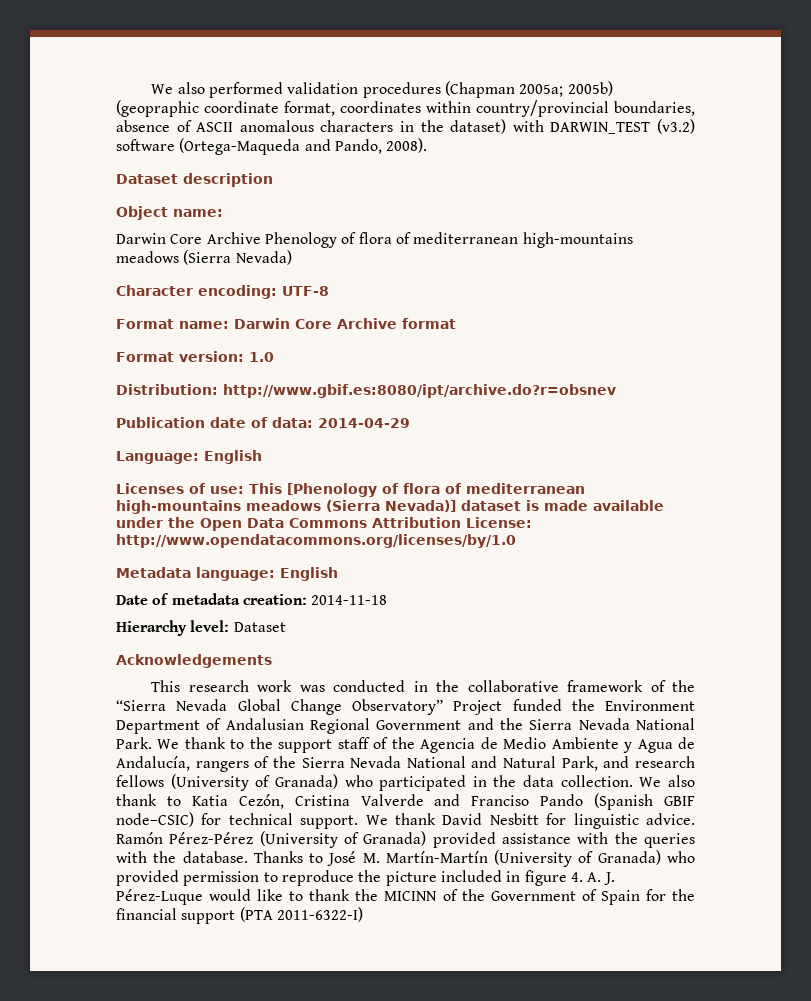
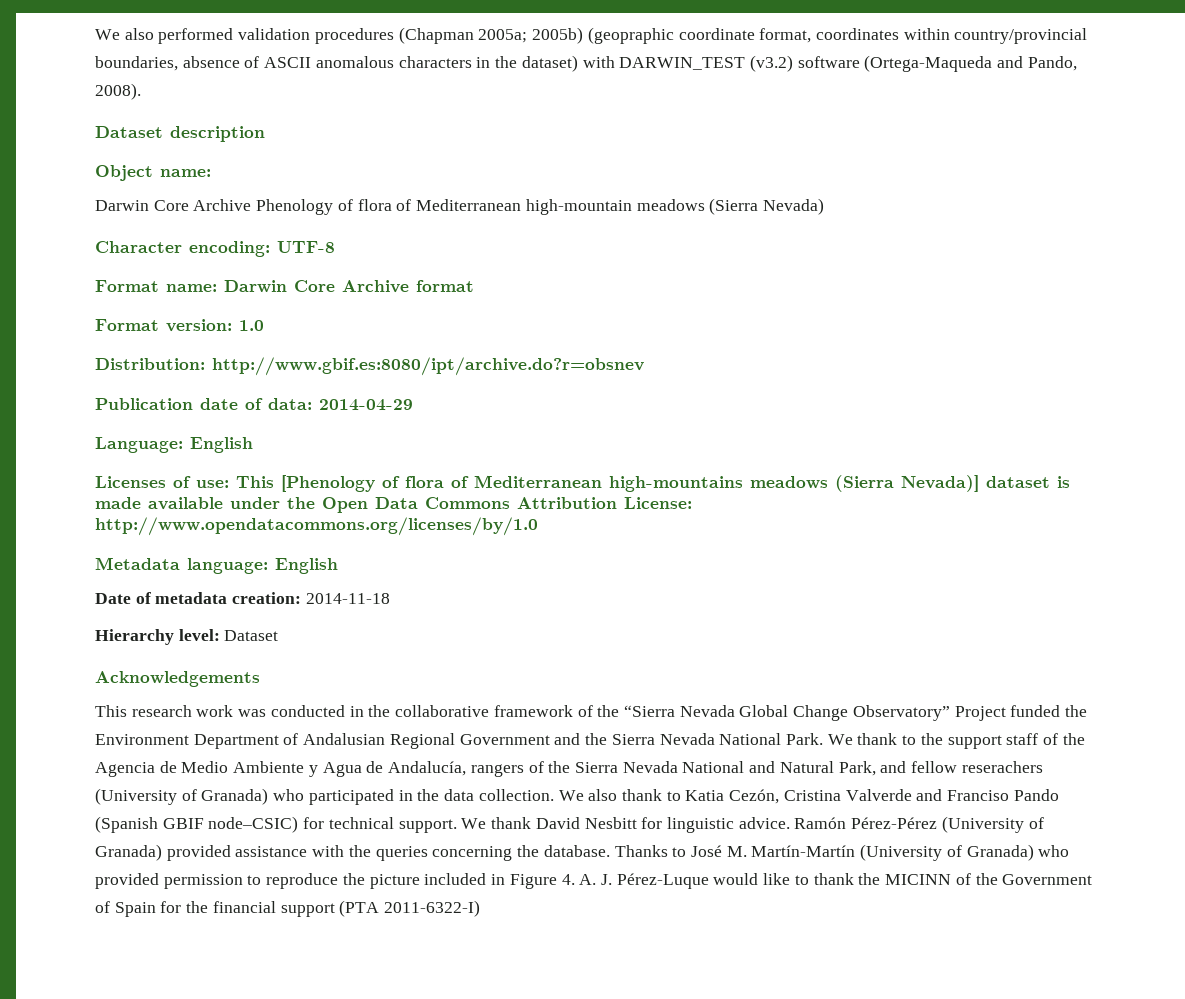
[413,232,633,248] mediterranean high-mountains -> [416,199,632,215] Mediterranean high-mountain
[466,483,585,494] mediterranean -> [474,475,602,488] Mediterranean
[634,756,695,768] [116,775,164,787] research fellows -> [911,761,1043,773] fellow reserachers
[116,851,147,863] with -> [432,846,513,861] concerning
[524,870,567,886] figure -> [509,874,557,889] Figure

